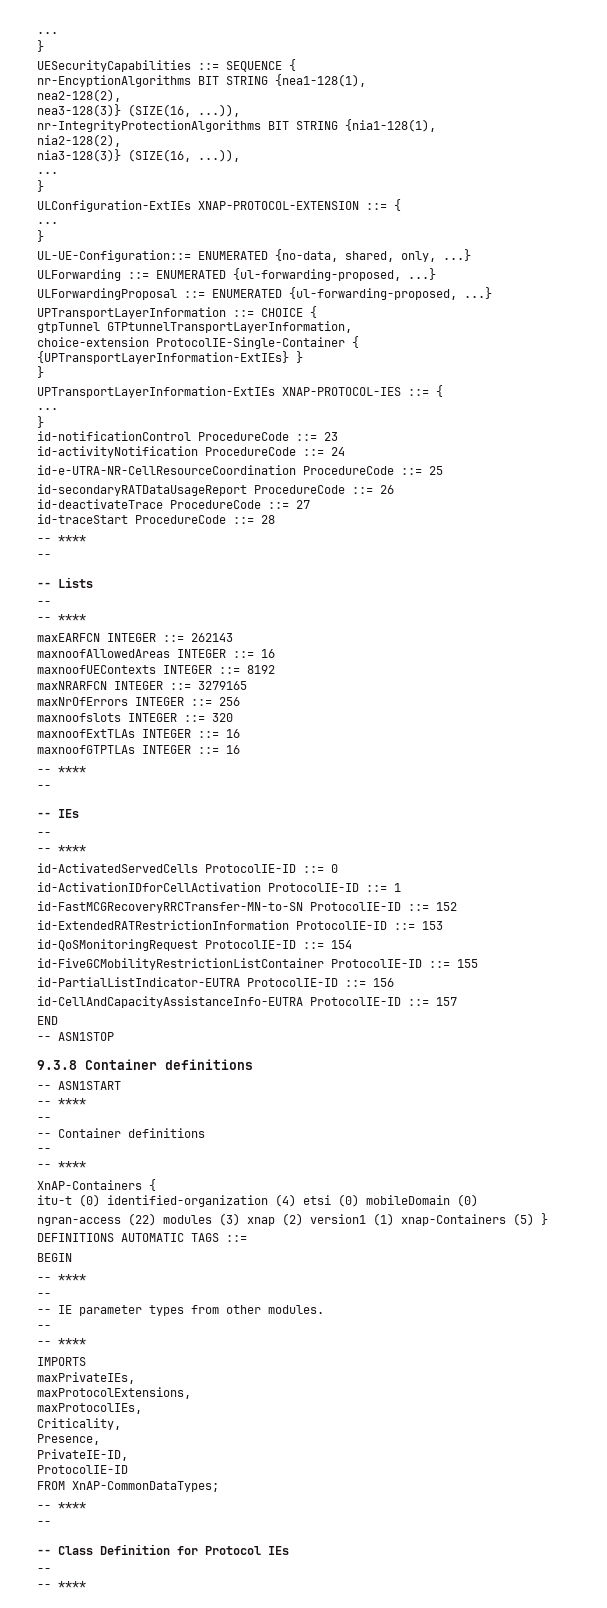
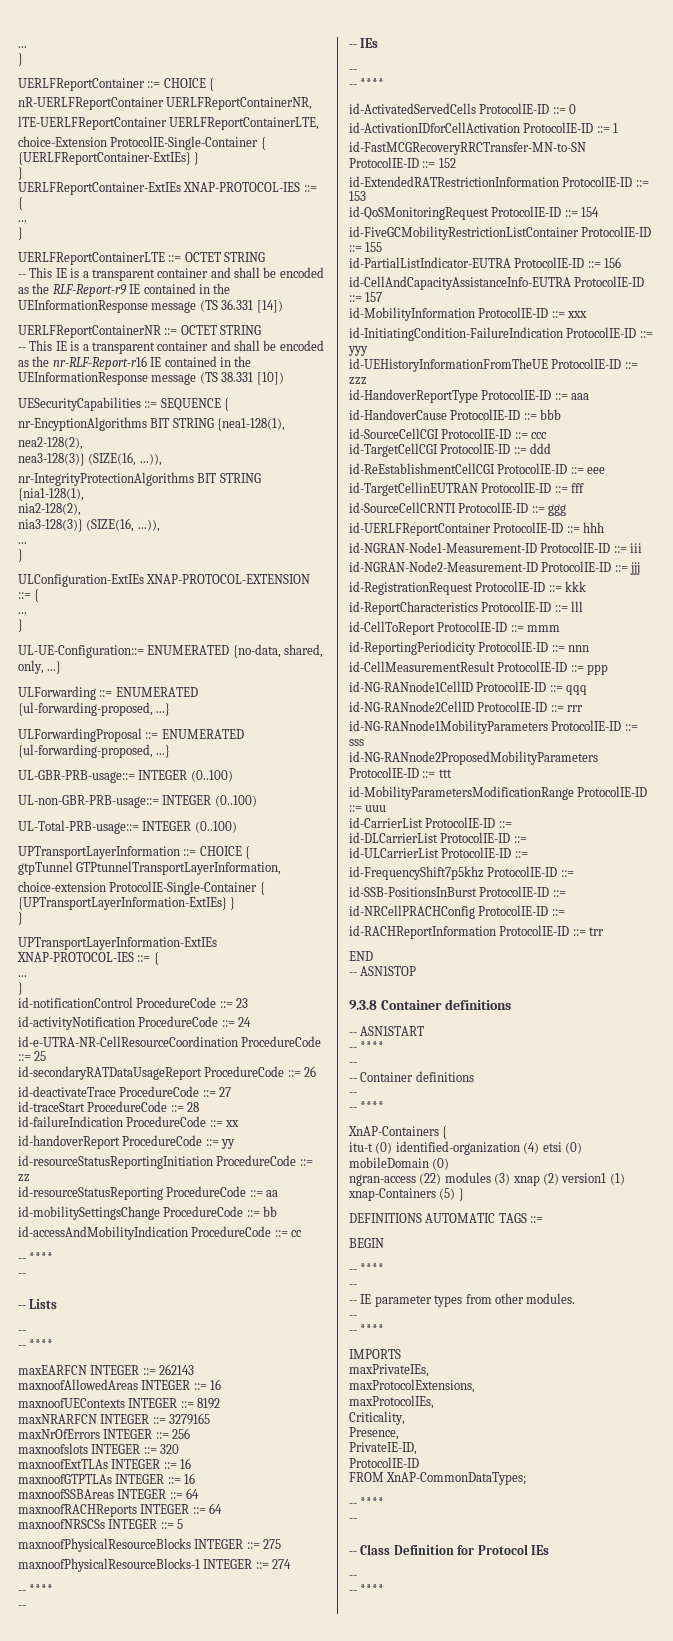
[37,32,58,34] [37,40,44,52] ... // } -> [18,46,27,48] [18,53,23,66] [18,78,215,91] [18,97,313,110] [18,116,320,130] [18,136,266,150] [18,152,200,165] [18,167,23,180] [18,182,317,195] [18,197,23,210] [18,220,27,222] [18,227,23,240] [18,252,266,265] [18,267,324,281] [18,283,231,297] [18,299,283,313] [18,325,262,338] [18,340,324,354] [18,356,252,370] [18,372,284,385] ... // } // UERLFReportContainer ::= CHOICE { // nR-UERLFReportContainer UERLFReportContainerNR, // lTE-UERLFReportContainer UERLFReportContainerLTE, // choice-Extension ProtocolIE-Single-Container { {UERLFReportContainer-ExtIEs} } // } // UERLFReportContainer-ExtIEs XNAP-PROTOCOL-IES ::= { // ... // } // UERLFReportContainerLTE ::= OCTET STRING // -- This IE is a transparent container and shall be encoded as the RLF-Report-r9 IE contained in the UEInformationResponse message (TS 36.331 [14]) // UERLFReportContainerNR ::= OCTET STRING // -- This IE is a transparent container and shall be encoded as the nr-RLF-Report-r16 IE contained in the UEInformationResponse message (TS 38.331 [10])
(492, 293) none -> [18,770,233,783] [18,795,257,808] [18,820,237,834] // UL-GBR-PRB-usage::= INTEGER (0..100) // UL-non-GBR-PRB-usage::= INTEGER (0..100) // UL-Total-PRB-usage::= INTEGER (0..100)
(275, 519) none -> [18,1116,240,1127] [18,1135,236,1149] [18,1155,313,1169] [18,1174,30,1182] [18,1186,279,1200] [18,1206,278,1220] [18,1226,303,1240] // id-failureIndication ProcedureCode ::= xx // id-handoverReport ProcedureCode ::= yy // id-resourceStatusReportingInitiation ProcedureCode ::= zz // id-resourceStatusReporting ProcedureCode ::= aa // id-mobilitySettingsChange ProcedureCode ::= bb // id-accessAndMobilityIndication ProcedureCode ::= cc
(240, 749) none -> [18,1488,200,1499] [18,1503,223,1517] [18,1519,184,1529] [18,1538,282,1552] [18,1558,292,1572] // maxnoofSSBAreas INTEGER ::= 64 // maxnoofRACHReports INTEGER ::= 64 // maxnoofNRSCSs INTEGER ::= 5 // maxnoofPhysicalResourceBlocks INTEGER ::= 275 // maxnoofPhysicalResourceBlocks-1 INTEGER ::= 274
(457, 1001) none -> [349,307,588,321] [349,327,653,341] [348,346,368,356] [349,358,638,372] [349,377,367,385] [349,389,590,403] [349,409,562,420] [349,428,548,439] [349,443,552,457] [349,463,606,474] [349,482,585,496] [349,502,567,516] [349,522,605,536] [349,542,643,553] [349,561,641,575] [349,581,587,595] [349,601,584,615] [349,621,561,635] [349,641,590,655] [349,661,609,675] [349,681,588,695] [349,701,584,712] [349,720,638,734] [349,739,364,746] [349,751,598,765] [349,767,452,778] [349,786,648,800] [349,805,387,812] [349,817,512,828] [349,832,527,843] [349,847,528,858] [349,866,574,880] [349,886,566,897] [349,905,565,919] [349,925,605,939] // id-MobilityInformation ProtocolIE-ID ::= xxx // id-InitiatingCondition-FailureIndication ProtocolIE-ID ::= yyy // id-UEHistoryInformationFromTheUE ProtocolIE-ID ::= zzz // id-HandoverReportType ProtocolIE-ID ::= aaa // id-HandoverCause ProtocolIE-ID ::= bbb // id-SourceCellCGI ProtocolIE-ID ::= ccc // id-TargetCellCGI ProtocolIE-ID ::= ddd // id-ReEstablishmentCellCGI ProtocolIE-ID ::= eee // id-TargetCellinEUTRAN ProtocolIE-ID ::= fff // id-SourceCellCRNTI ProtocolIE-ID ::= ggg // id-UERLFReportContainer ProtocolIE-ID ::= hhh // id-NGRAN-Node1-Measurement-ID ProtocolIE-ID ::= iii // id-NGRAN-Node2-Measurement-ID ProtocolIE-ID ::= jjj // id-RegistrationRequest ProtocolIE-ID ::= kkk // id-ReportCharacteristics ProtocolIE-ID ::= lll // id-CellToReport ProtocolIE-ID ::= mmm // id-ReportingPeriodicity ProtocolIE-ID ::= nnn // id-CellMeasurementResult ProtocolIE-ID ::= ppp // id-NG-RANnode1CellID ProtocolIE-ID ::= qqq // id-NG-RANnode2CellID ProtocolIE-ID ::= rrr // id-NG-RANnode1MobilityParameters ProtocolIE-ID ::= sss // id-NG-RANnode2ProposedMobilityParameters ProtocolIE-ID ::= ttt // id-MobilityParametersModificationRange ProtocolIE-ID ::= uuu // id-CarrierList ProtocolIE-ID ::= // id-DLCarrierList ProtocolIE-ID ::= // id-ULCarrierList ProtocolIE-ID ::= // id-FrequencyShift7p5khz ProtocolIE-ID ::= // id-SSB-PositionsInBurst ProtocolIE-ID ::= // id-NRCellPRACHConfig ProtocolIE-ID ::= // id-RACHReportInformation ProtocolIE-ID ::= trr

